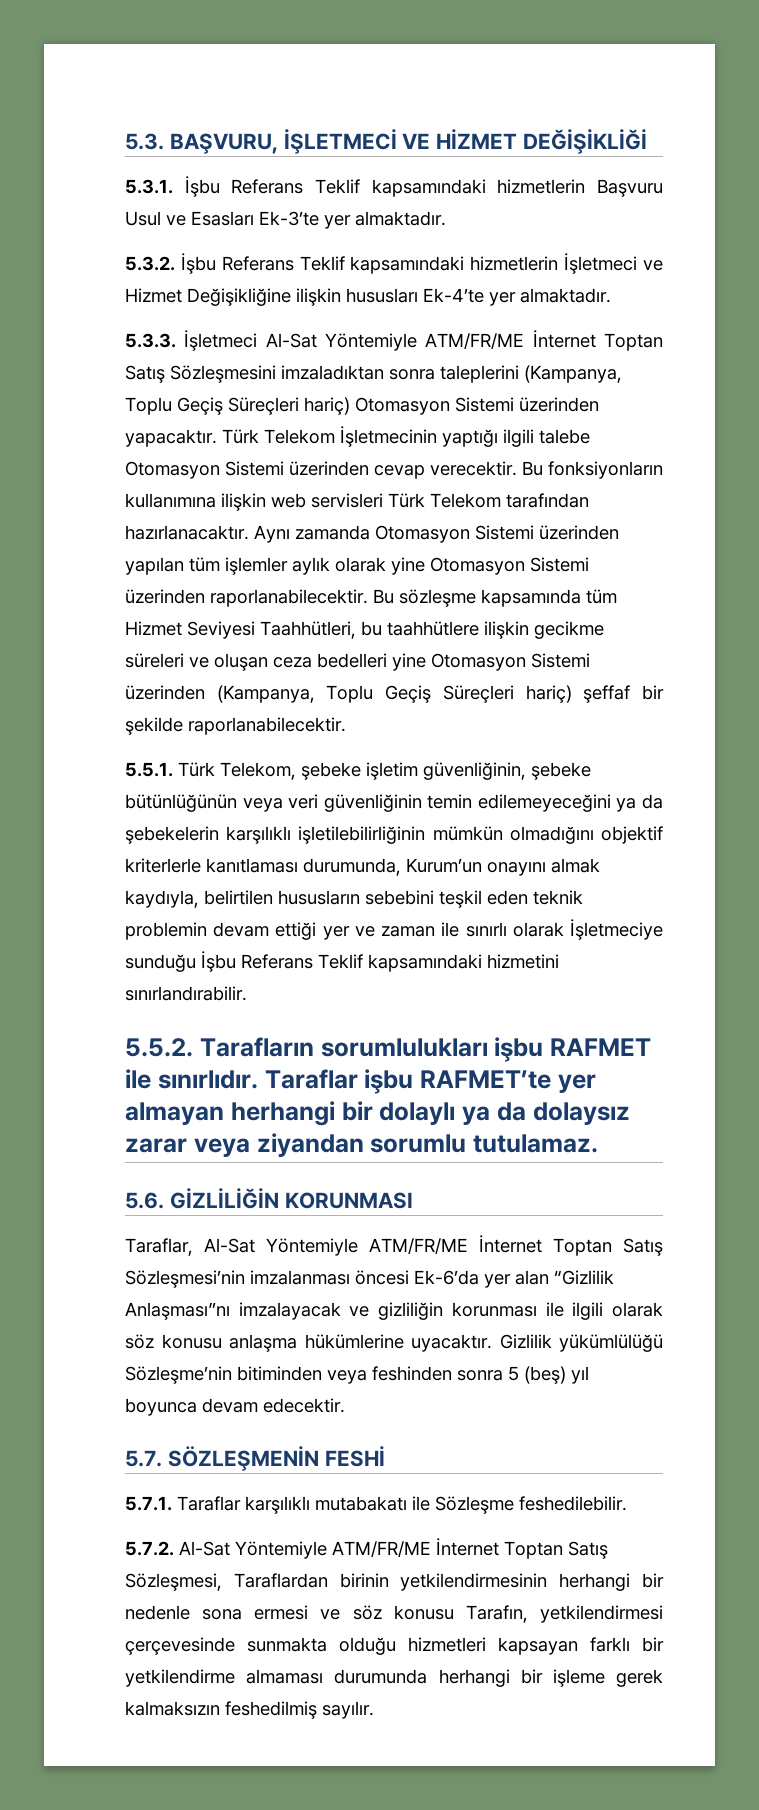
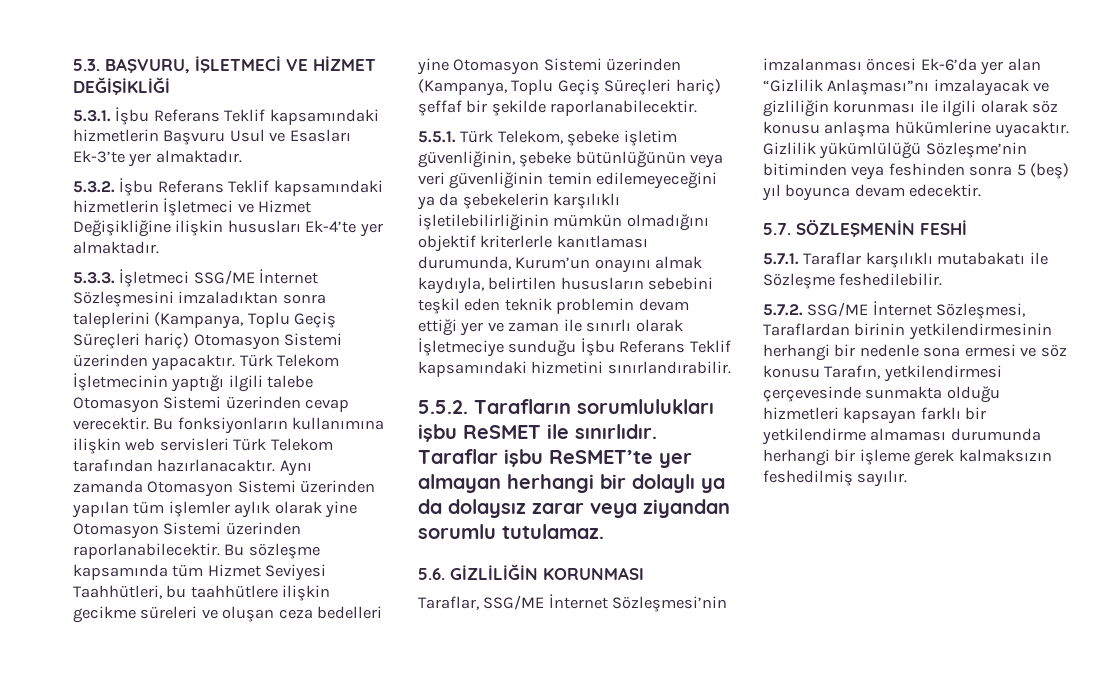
[265,330,663,351] [125,365,165,383] Al-Sat Yöntemiyle ATM/FR/ME İnternet Toptan Satış -> [193,269,319,285] SSG/ME İnternet
[550,1038,651,1056] RAFMET -> [463,425,541,439] ReSMET
[420,1070,551,1089] RAFMET’te -> [549,450,653,464] ReSMET’te
[204,1235,663,1256] Al-Sat Yöntemiyle ATM/FR/ME İnternet Toptan Satış -> [483,594,608,610] SSG/ME İnternet
[179,1538,608,1559] Al-Sat Yöntemiyle ATM/FR/ME İnternet Toptan Satış -> [807,301,932,317] SSG/ME İnternet

